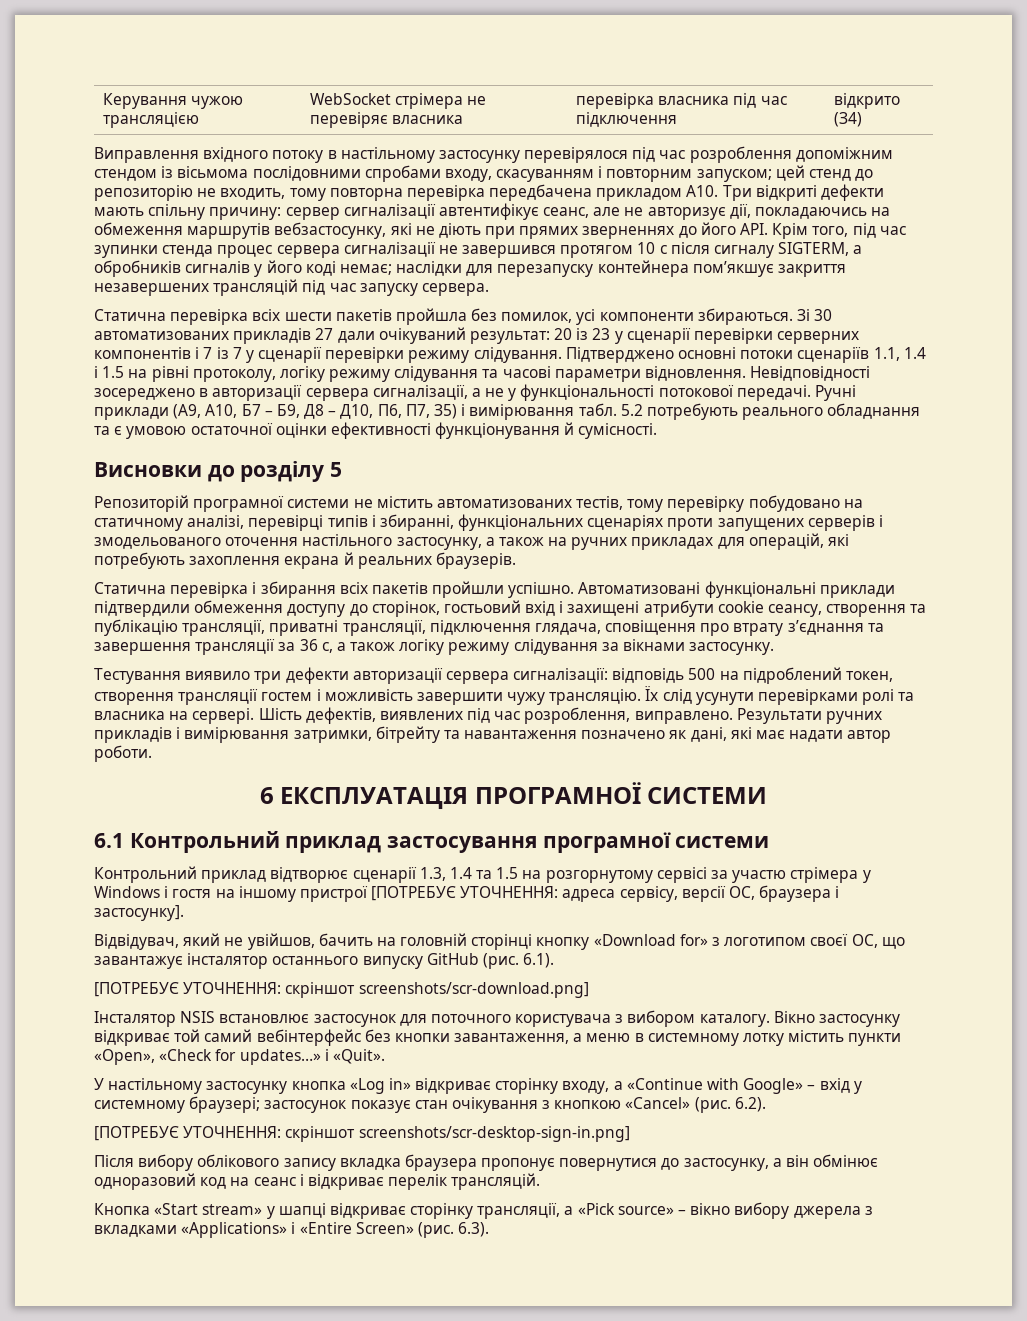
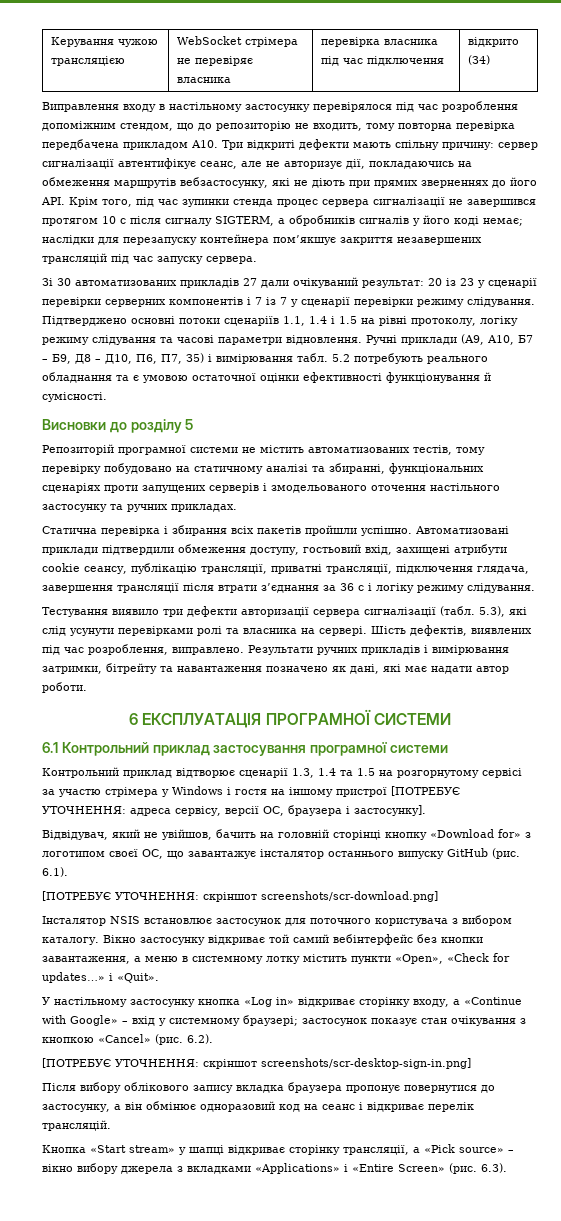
[203,147,324,163] вхідного потоку -> [123,104,156,112] входу
[94,165,852,182] стендом із вісьмома послідовними спробами входу, скасуванням і повторним запуском; цей стенд -> [120,123,194,131] стендом, що
[94,308,793,325] Статична перевірка всіх шести пакетів пройшла без помилок, усі компоненти збираються. -> (257, 260) none
[750,366,871,381] [94,384,811,401] Невідповідності зосереджено в авторизації сервера сигналізації, а не у функціональності потокової передачі. -> (362, 340) none
[187,515,376,531] аналізі, перевірці типів і -> [266,464,325,472] аналізі та
[396,533,850,550] [94,552,516,569] застосунку, а також на ручних прикладах для операцій, які потребують захоплення екрана й реальних браузерів. -> [42,504,237,512] застосунку та ручних прикладах.
[704,581,816,598] функціональні -> (509, 530) none
[287,600,564,617] доступу до сторінок, гостьовий вхід і -> [250,544,392,555] доступу, гостьовий вхід,
[826,604,927,617] створення та -> (127, 570) none
[605,620,884,636] [94,639,775,655] сповіщення про втрату з’єднання та завершення трансляції за 36 с, а також логіку режиму слідування за вікнами застосунку. -> [42,583,535,593] завершення трансляції після втрати з’єднання за 36 с і логіку режиму слідування.
[513,667,894,684] [94,686,659,705] сигналізації: відповідь 500 на підроблений токен, створення трансляції гостем і можливість завершити чужу трансляцію. Їх -> [364,606,527,617] сигналізації (табл. 5.3), які

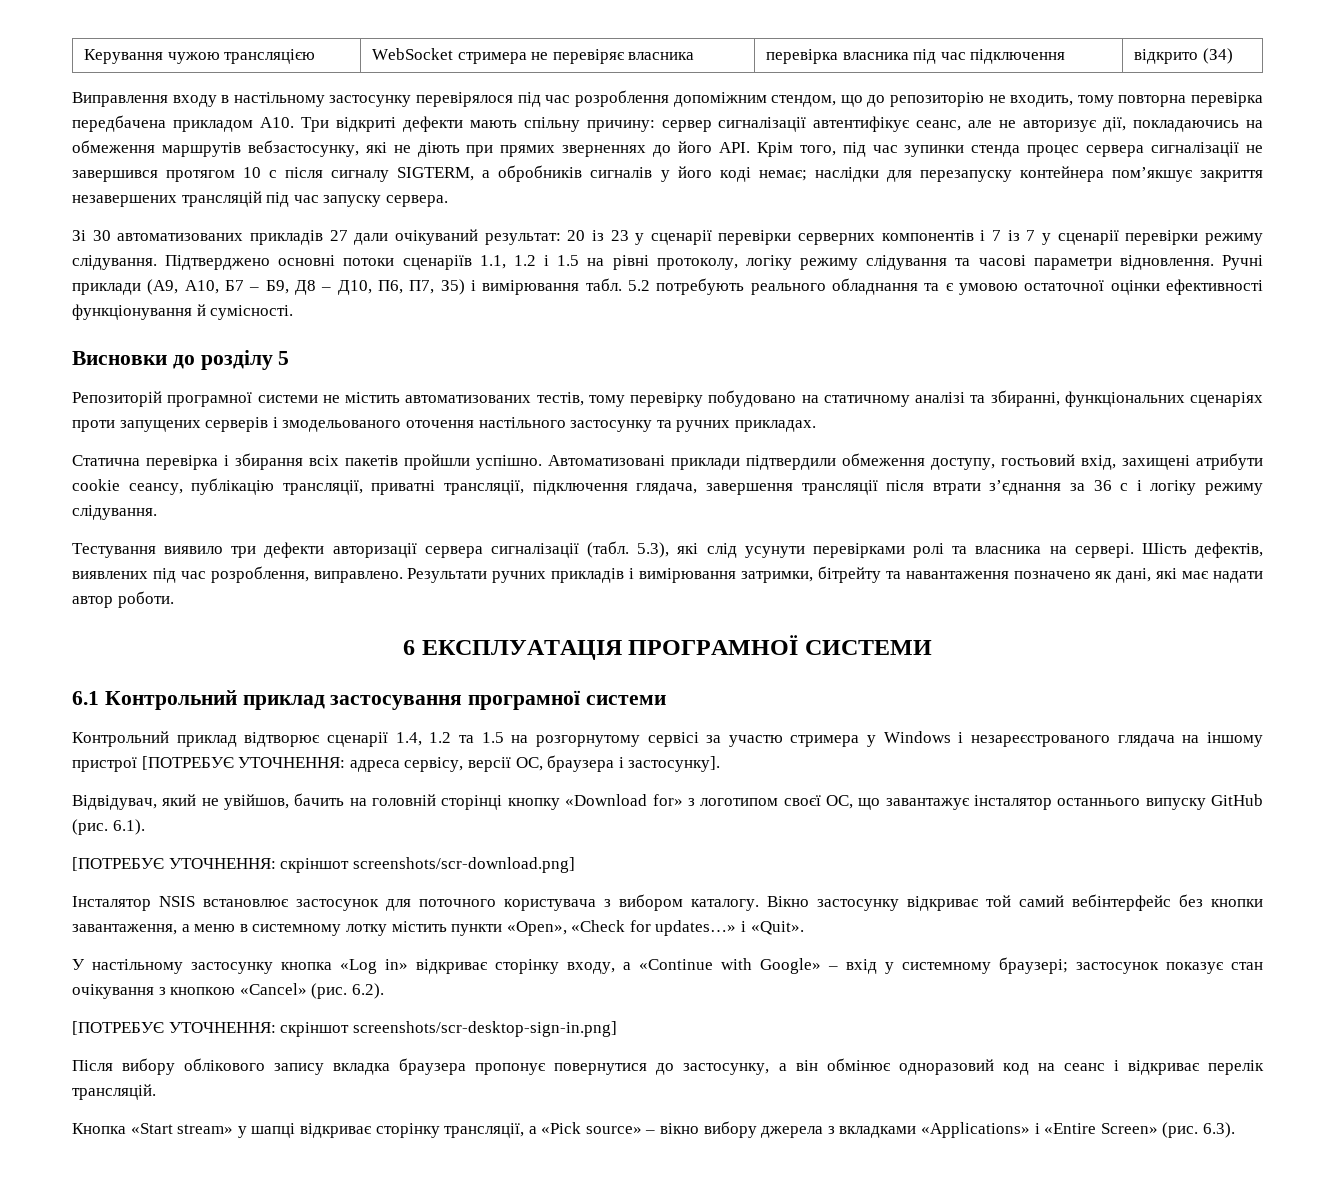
[244,37,298,47] стрімера -> [457,52,527,64] стримера
[309,316,327,324] 1.4 -> [513,255,536,266] 1.2
[292,768,336,778] 1.3, 1.4 -> [395,732,452,746] 1.4, 1.2
[105,787,158,797] стрімера -> [790,735,860,747] стримера
[235,789,267,795] гостя -> [971,735,1175,747] незареєстрованого глядача

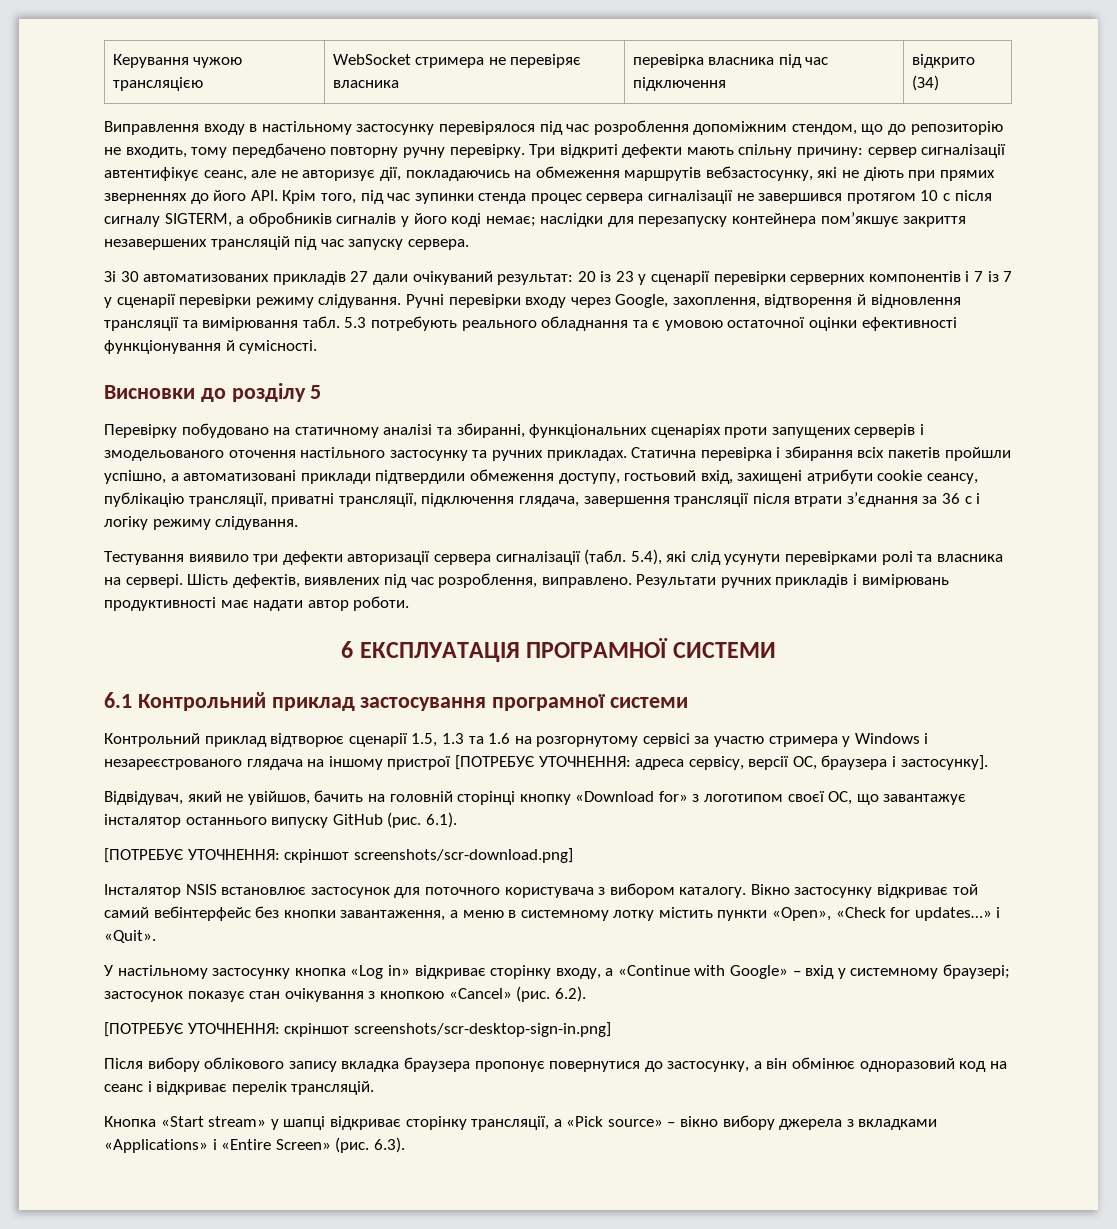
[1118,92,1263,107] [72,115,294,132] повторна перевірка передбачена прикладом А10. -> [231,143,525,158] передбачено повторну ручну перевірку.
[165,255,1263,270] [72,279,476,295] Підтверджено основні потоки сценаріїв 1.1, 1.2 і 1.5 на рівні протоколу, логіку режиму слідування та часові параметри відновлення. Ручні приклади (А9, А10, Б7 – Б9, Д8 – Д10, П6, П7, З5) і -> [405,294,961,308] [104,317,198,331] Ручні перевірки входу через Google, захоплення, відтворення й відновлення трансляції та
[628,280,650,291] 5.2 -> [344,317,367,328] 5.3
[72,391,703,407] Репозиторій програмної системи не містить автоматизованих тестів, тому перевірку -> [104,424,177,438] Перевірку
(816, 426) // -> (627, 455) none
[476,455,665,470] успішно. Автоматизовані -> [104,470,297,484] успішно, а автоматизовані
[637,542,670,558] 5.3), -> [630,549,662,565] 5.4),
[639,566,1178,583] вимірювання затримки, бітрейту та навантаження позначено як дані, які -> [861,574,949,588] [104,597,216,611] вимірювань продуктивності
[395,732,504,746] 1.4, 1.2 та 1.5 -> [411,733,511,747] 1.5, 1.3 та 1.6

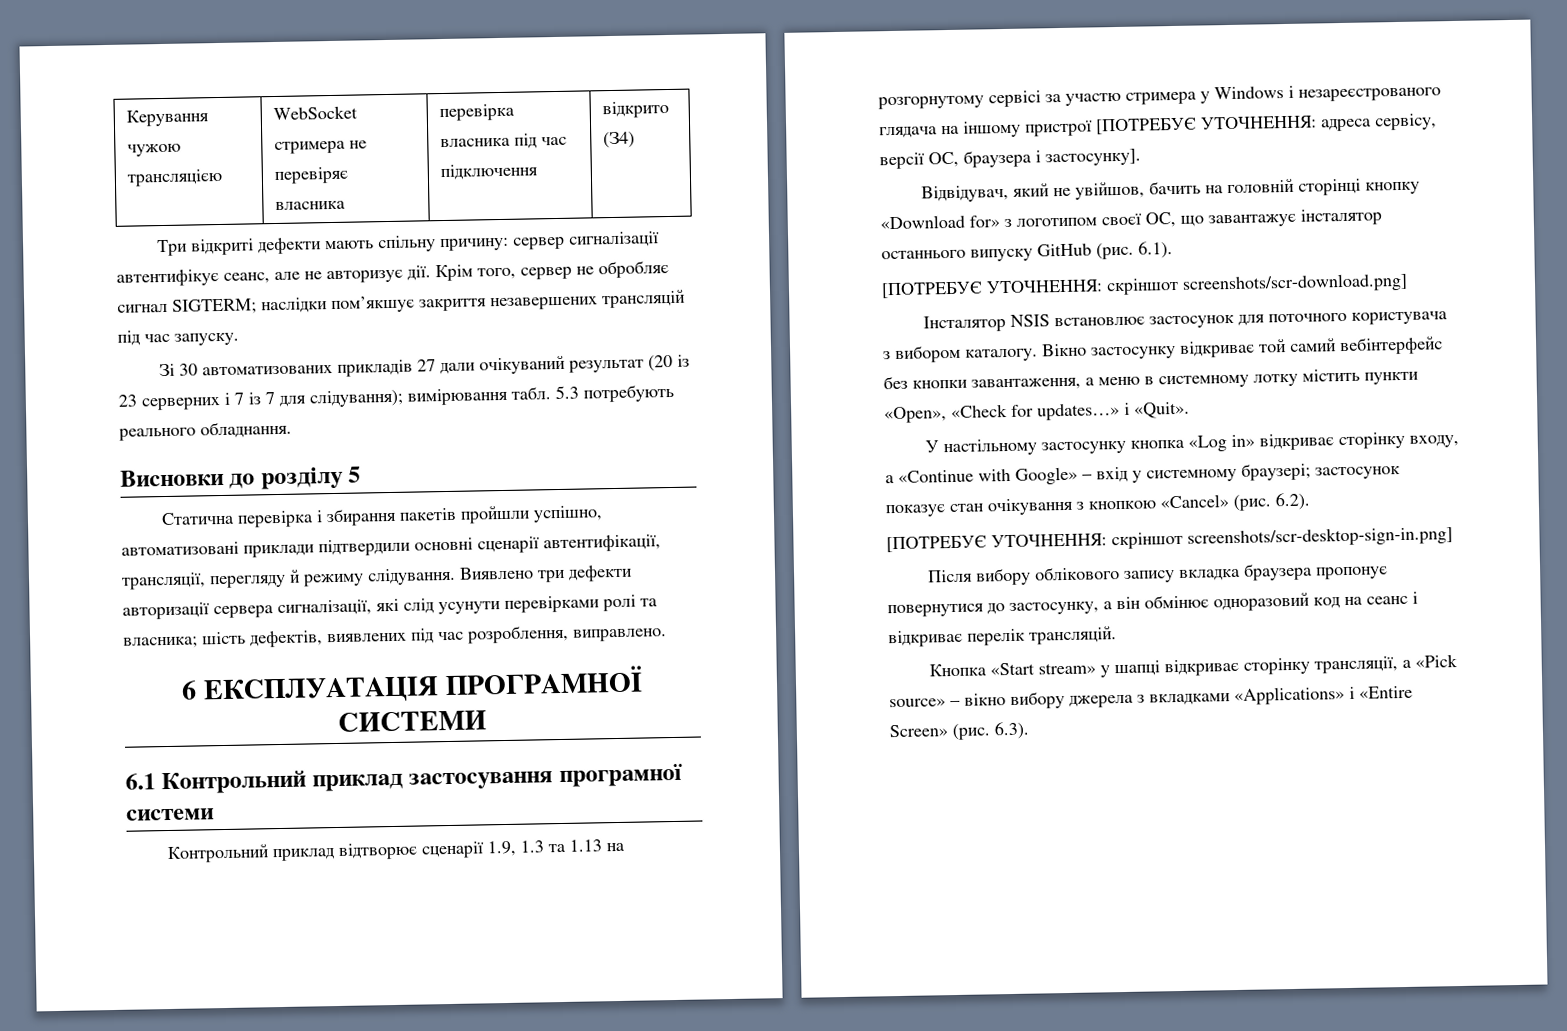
[104,120,1003,135] [104,143,525,158] Виправлення входу в настільному застосунку перевірялося під час розроблення допоміжним стендом, що до репозиторію не входить, тому передбачено повторну ручну перевірку. -> (635, 140) none
[379,166,995,181] [104,190,992,204] [104,212,817,227] дії, покладаючись на обмеження маршрутів вебзастосунку, які не діють при прямих зверненнях до його API. Крім того, під час зупинки стенда процес сервера сигналізації не завершився протягом 10 с після сигналу SIGTERM, а обробників сигналів у його коді немає; наслідки для перезапуску контейнера -> [407,260,669,282] [117,297,328,315] дії. Крім того, сервер не обробляє сигнал SIGTERM; наслідки
[348,239,469,250] запуску сервера. -> [174,332,239,346] запуску.
[497,271,1013,285] [104,294,961,308] [104,317,198,331] результат: 20 із 23 у сценарії перевірки серверних компонентів і 7 із 7 у сценарії перевірки режиму слідування. Ручні перевірки входу через Google, захоплення, відтворення й відновлення трансляції та -> [568,354,691,373] [118,389,403,411] результат (20 із 23 серверних і 7 із 7 для слідування);
[541,316,957,331] [104,340,318,354] [104,383,322,402] [104,423,925,438] [104,447,627,461] обладнання та є умовою остаточної оцінки ефективності функціонування й сумісності. // Висновки до розділу 5 // Перевірку побудовано на статичному аналізі та збиранні, функціональних сценаріях проти запущених серверів і змодельованого оточення настільного застосунку та ручних прикладах. -> [200,420,292,439] [120,466,362,490] обладнання. // Висновки до розділу 5 //
[857,447,885,458] всіх -> (398, 517) none
[170,473,179,481] а -> (604, 514) none
[469,469,979,484] [104,492,981,507] [104,516,299,530] [104,551,249,565] обмеження доступу, гостьовий вхід, захищені атрибути cookie сеансу, публікацію трансляції, приватні трансляції, підключення глядача, завершення трансляції після втрати з’єднання за 36 с і логіку режиму слідування. // Тестування виявило -> [414,534,661,554] [121,566,534,590] основні сценарії автентифікації, трансляції, перегляду й режиму слідування. Виявлено
[495,549,662,565] сигналізації (табл. 5.4), -> [277,599,372,617] сигналізації,
[936,554,1003,562] [104,574,229,588] власника на сервері. Шість -> [123,631,246,649] власника; шість
[636,574,949,588] [104,596,410,611] Результати ручних прикладів і вимірювань продуктивності має надати автор роботи. -> (667, 635) none
[411,733,438,747] 1.5, -> [487,840,518,857] 1.9,
[488,733,511,744] 1.6 -> [569,839,603,852] 1.13

